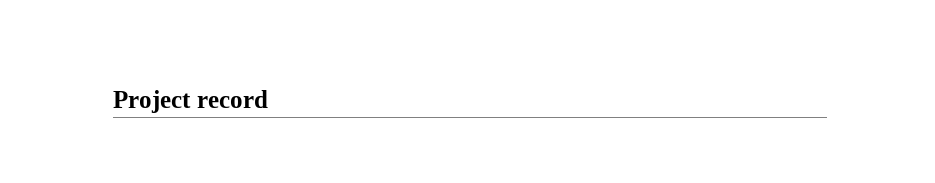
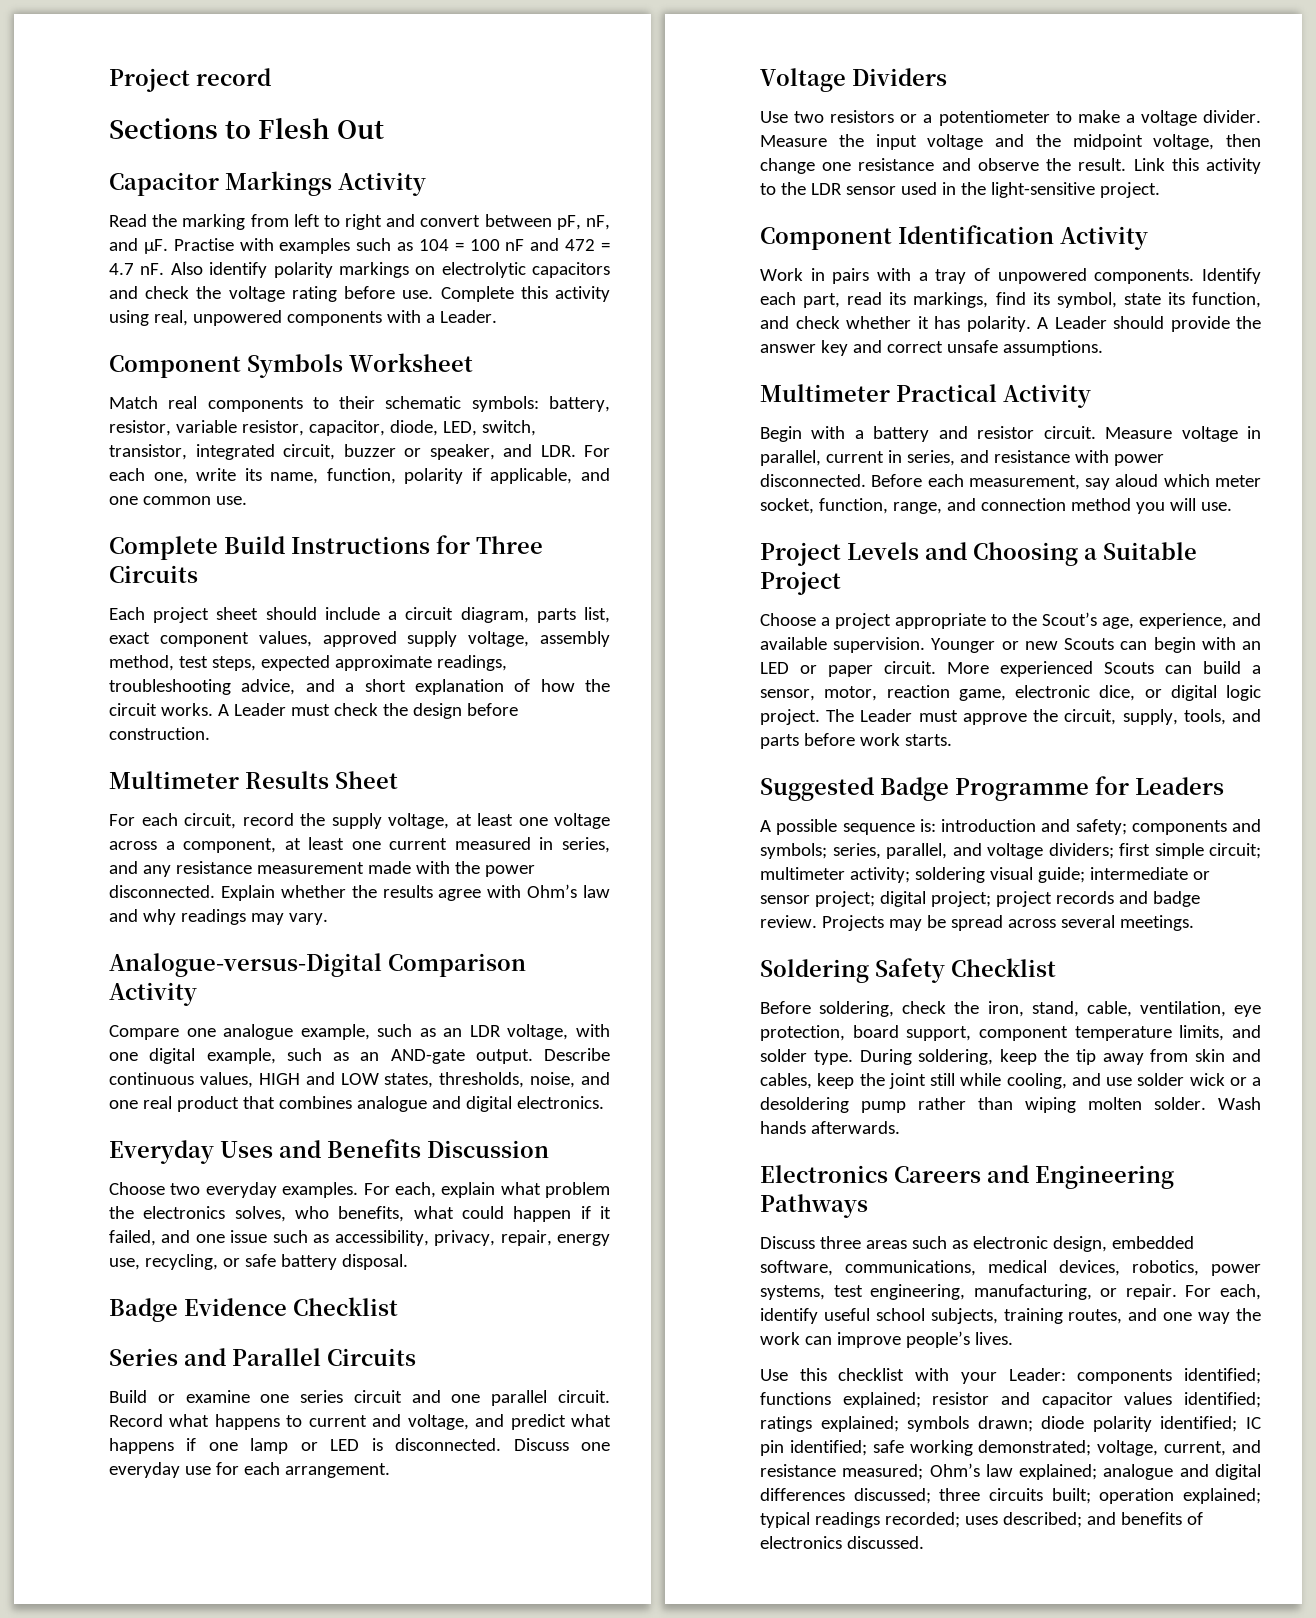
(268, 99) none -> [109,118,384,139] [109,171,426,196] [109,214,610,230] [109,238,611,254] [109,262,610,278] [109,286,610,302] [109,310,497,326] [109,353,473,378] [109,396,610,412] [109,420,536,436] [109,444,610,460] [109,468,610,484] [109,496,247,505] [109,535,543,560] [109,565,198,583] [109,607,610,623] [109,631,610,647] [109,655,507,671] [109,679,610,695] [109,703,518,719] [109,727,210,740] [109,771,398,789] [109,813,610,829] [109,837,610,853] [109,861,535,877] [109,884,610,901] [109,909,328,925] [109,953,526,977] [109,982,197,1006] [109,1024,610,1040] [109,1048,610,1064] [109,1072,610,1088] [109,1096,604,1112] [109,1139,549,1164] [109,1182,610,1198] [109,1206,611,1222] [109,1230,610,1246] [109,1254,408,1270] [109,1297,398,1322] [109,1348,416,1366] [109,1390,610,1406] [109,1414,612,1430] [109,1438,610,1454] [109,1462,390,1478] [760,68,947,92] [760,110,1261,126] [760,134,1261,150] [760,158,1261,174] [760,182,1160,198] [760,225,1148,250] [760,268,1261,284] [760,292,1261,308] [760,316,1261,332] [760,340,1103,356] [760,384,1091,408] [760,426,1261,442] [760,450,1164,466] [760,474,1261,490] [760,498,1232,514] [760,542,1197,566] [760,571,841,595] [760,612,1261,629] [760,637,1261,653] [760,661,1261,677] [760,685,1261,701] [760,709,1261,725] [760,733,952,749] [760,776,1224,801] [760,819,1261,835] [760,843,1261,859] [760,867,1210,883] [760,891,1200,907] [760,915,1194,931] [760,958,1056,983] [760,1001,1261,1017] [760,1025,1261,1041] [760,1049,1261,1065] [760,1073,1261,1089] [760,1097,1261,1113] [760,1121,900,1134] [760,1165,1174,1189] [760,1194,868,1218] [760,1236,1194,1252] [760,1260,1261,1276] [760,1284,1261,1300] [760,1308,1261,1324] [760,1331,1013,1348] [760,1368,1261,1384] [760,1392,1261,1408] [760,1416,1261,1432] [760,1440,1261,1456] [760,1463,1261,1480] [760,1488,1261,1504] [760,1512,1203,1528] [760,1536,924,1549] // Sections to Flesh Out // Capacitor Markings Activity // Read the marking from left to right and convert between pF, nF, and µF. Practise with examples such as 104 = 100 nF and 472 = 4.7 nF. Also identify polarity markings on electrolytic capacitors and check the voltage rating before use. Complete this activity using real, unpowered components with a Leader. // Component Symbols Worksheet // Match real components to their schematic symbols: battery, resistor, variable resistor, capacitor, diode, LED, switch, transistor, integrated circuit, buzzer or speaker, and LDR. For each one, write its name, function, polarity if applicable, and one common use. // Complete Build Instructions for Three Circuits // Each project sheet should include a circuit diagram, parts list, exact component values, approved supply voltage, assembly method, test steps, expected approximate readings, troubleshooting advice, and a short explanation of how the circuit works. A Leader must check the design before construction. // Multimeter Results Sheet // For each circuit, record the supply voltage, at least one voltage across a component, at least one current measured in series, and any resistance measurement made with the power disconnected. Explain whether the results agree with Ohm’s law and why readings may vary. // Analogue-versus-Digital Comparison Activity // Compare one analogue example, such as an LDR voltage, with one digital example, such as an AND-gate output. Describe continuous values, HIGH and LOW states, thresholds, noise, and one real product that combines analogue and digital electronics. // Everyday Uses and Benefits Discussion // Choose two everyday examples. For each, explain what problem the electronics solves, who benefits, what could happen if it failed, and one issue such as accessibility, privacy, repair, energy use, recycling, or safe battery disposal. // Badge Evidence Checklist // Series and Parallel Circuits // Build or examine one series circuit and one parallel circuit. Record what happens to current and voltage, and predict what happens if one lamp or LED is disconnected. Discuss one everyday use for each arrangement. // Voltage Dividers // Use two resistors or a potentiometer to make a voltage divider. Measure the input voltage and the midpoint voltage, then change one resistance and observe the result. Link this activity to the LDR sensor used in the light-sensitive project. // Component Identification Activity // Work in pairs with a tray of unpowered components. Identify each part, read its markings, find its symbol, state its function, and check whether it has polarity. A Leader should provide the answer key and correct unsafe assumptions. // Multimeter Practical Activity // Begin with a battery and resistor circuit. Measure voltage in parallel, current in series, and resistance with power disconnected. Before each measurement, say aloud which meter socket, function, range, and connection method you will use. // Project Levels and Choosing a Suitable Project // Choose a project appropriate to the Scout’s age, experience, and available supervision. Younger or new Scouts can begin with an LED or paper circuit. More experienced Scouts can build a sensor, motor, reaction game, electronic dice, or digital logic project. The Leader must approve the circuit, supply, tools, and parts before work starts. // Suggested Badge Programme for Leaders // A possible sequence is: introduction and safety; components and symbols; series, parallel, and voltage dividers; first simple circuit; multimeter activity; soldering visual guide; intermediate or sensor project; digital project; project records and badge review. Projects may be spread across several meetings. // Soldering Safety Checklist // Before soldering, check the iron, stand, cable, ventilation, eye protection, board support, component temperature limits, and solder type. During soldering, keep the tip away from skin and cables, keep the joint still while cooling, and use solder wick or a desoldering pump rather than wiping molten solder. Wash hands afterwards. // Electronics Careers and Engineering Pathways // Discuss three areas such as electronic design, embedded software, communications, medical devices, robotics, power systems, test engineering, manufacturing, or repair. For each, identify useful school subjects, training routes, and one way the work can improve people’s lives. // Use this checklist with your Leader: components identified; functions explained; resistor and capacitor values identified; ratings explained; symbols drawn; diode polarity identified; IC pin identified; safe working demonstrated; voltage, current, and resistance measured; Ohm’s law explained; analogue and digital differences discussed; three circuits built; operation explained; typical readings recorded; uses described; and benefits of electronics discussed.

